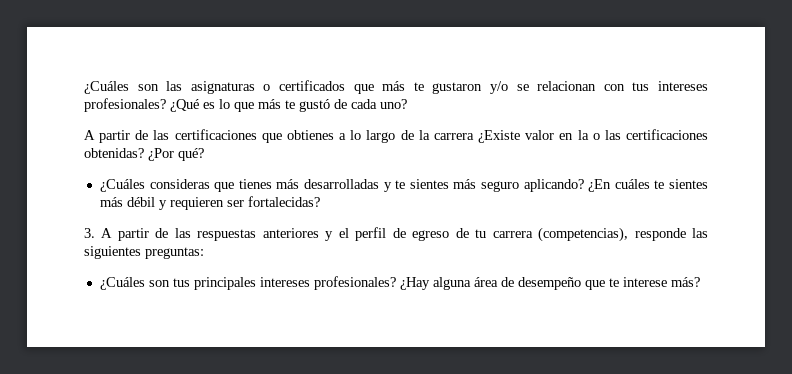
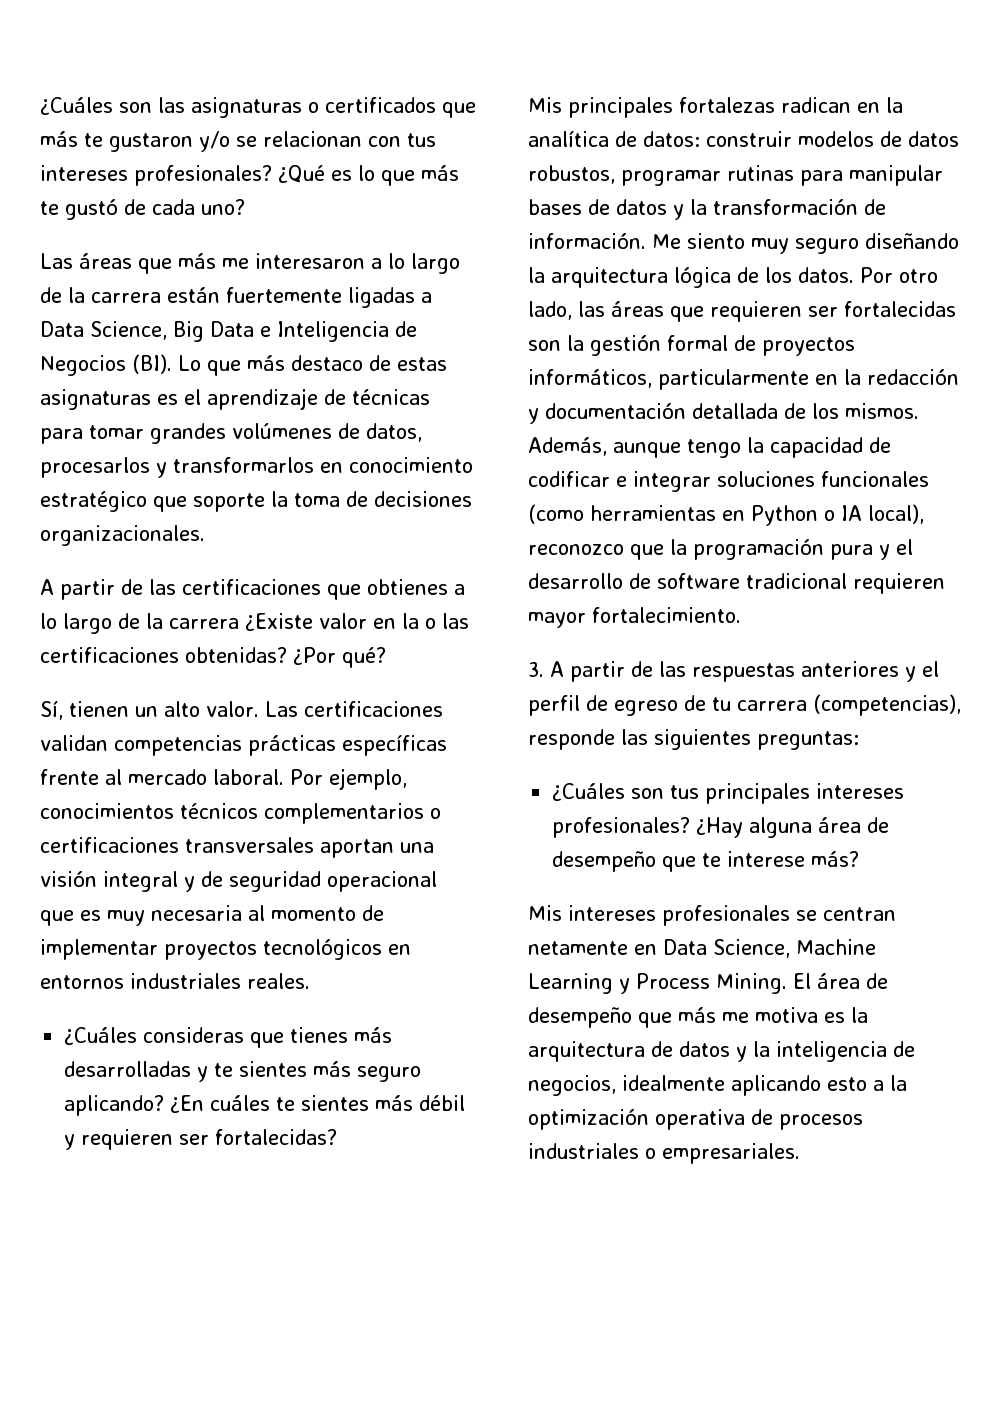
(407, 104) none -> [40,253,460,274] [40,287,432,308] [40,321,417,342] [40,354,447,376] [40,388,430,410] [40,423,422,444] [40,457,473,478] [40,491,472,512] [40,525,205,546] // Las áreas que más me interesaron a lo largo de la carrera están fuertemente ligadas a Data Science, Big Data e Inteligencia de Negocios (BI). Lo que más destaco de estas asignaturas es el aprendizaje de técnicas para tomar grandes volúmenes de datos, procesarlos y transformarlos en conocimiento estratégico que soporte la toma de decisiones organizacionales.
(204, 154) none -> [40,701,443,720] [40,735,447,756] [40,768,407,790] [40,803,441,824] [40,837,434,858] [40,871,437,892] [40,905,384,926] [40,939,411,960] [40,973,310,989] // Sí, tienen un alto valor. Las certificaciones validan competencias prácticas específicas frente al mercado laboral. Por ejemplo, conocimientos técnicos complementarios o certificaciones transversales aportan una visión integral y de seguridad operacional que es muy necesaria al momento de implementar proyectos tecnológicos en entornos industriales reales.
(320, 201) none -> [528,97,903,118] [528,131,959,147] [528,165,943,186] [528,199,886,220] [528,233,959,254] [528,267,938,288] [528,301,956,322] [528,335,855,356] [528,369,959,390] [528,403,919,424] [528,437,891,458] [528,471,929,492] [528,504,924,526] [528,539,913,560] [528,573,945,594] [528,607,741,628] // Mis principales fortalezas radican en la analítica de datos: construir modelos de datos robustos, programar rutinas para manipular bases de datos y la transformación de información. Me siento muy seguro diseñando la arquitectura lógica de los datos. Por otro lado, las áreas que requieren ser fortalecidas son la gestión formal de proyectos informáticos, particularmente en la redacción y documentación detallada de los mismos. Además, aunque tengo la capacidad de codificar e integrar soluciones funcionales (como herramientas en Python o IA local), reconozco que la programación pura y el desarrollo de software tradicional requieren mayor fortalecimiento.
(700, 282) none -> [528,905,896,926] [528,939,876,958] [528,973,888,994] [528,1007,868,1028] [528,1041,915,1062] [528,1075,907,1096] [528,1109,863,1130] [528,1143,800,1164] // Mis intereses profesionales se centran netamente en Data Science, Machine Learning y Process Mining. El área de desempeño que más me motiva es la arquitectura de datos y la inteligencia de negocios, idealmente aplicando esto a la optimización operativa de procesos industriales o empresariales.

